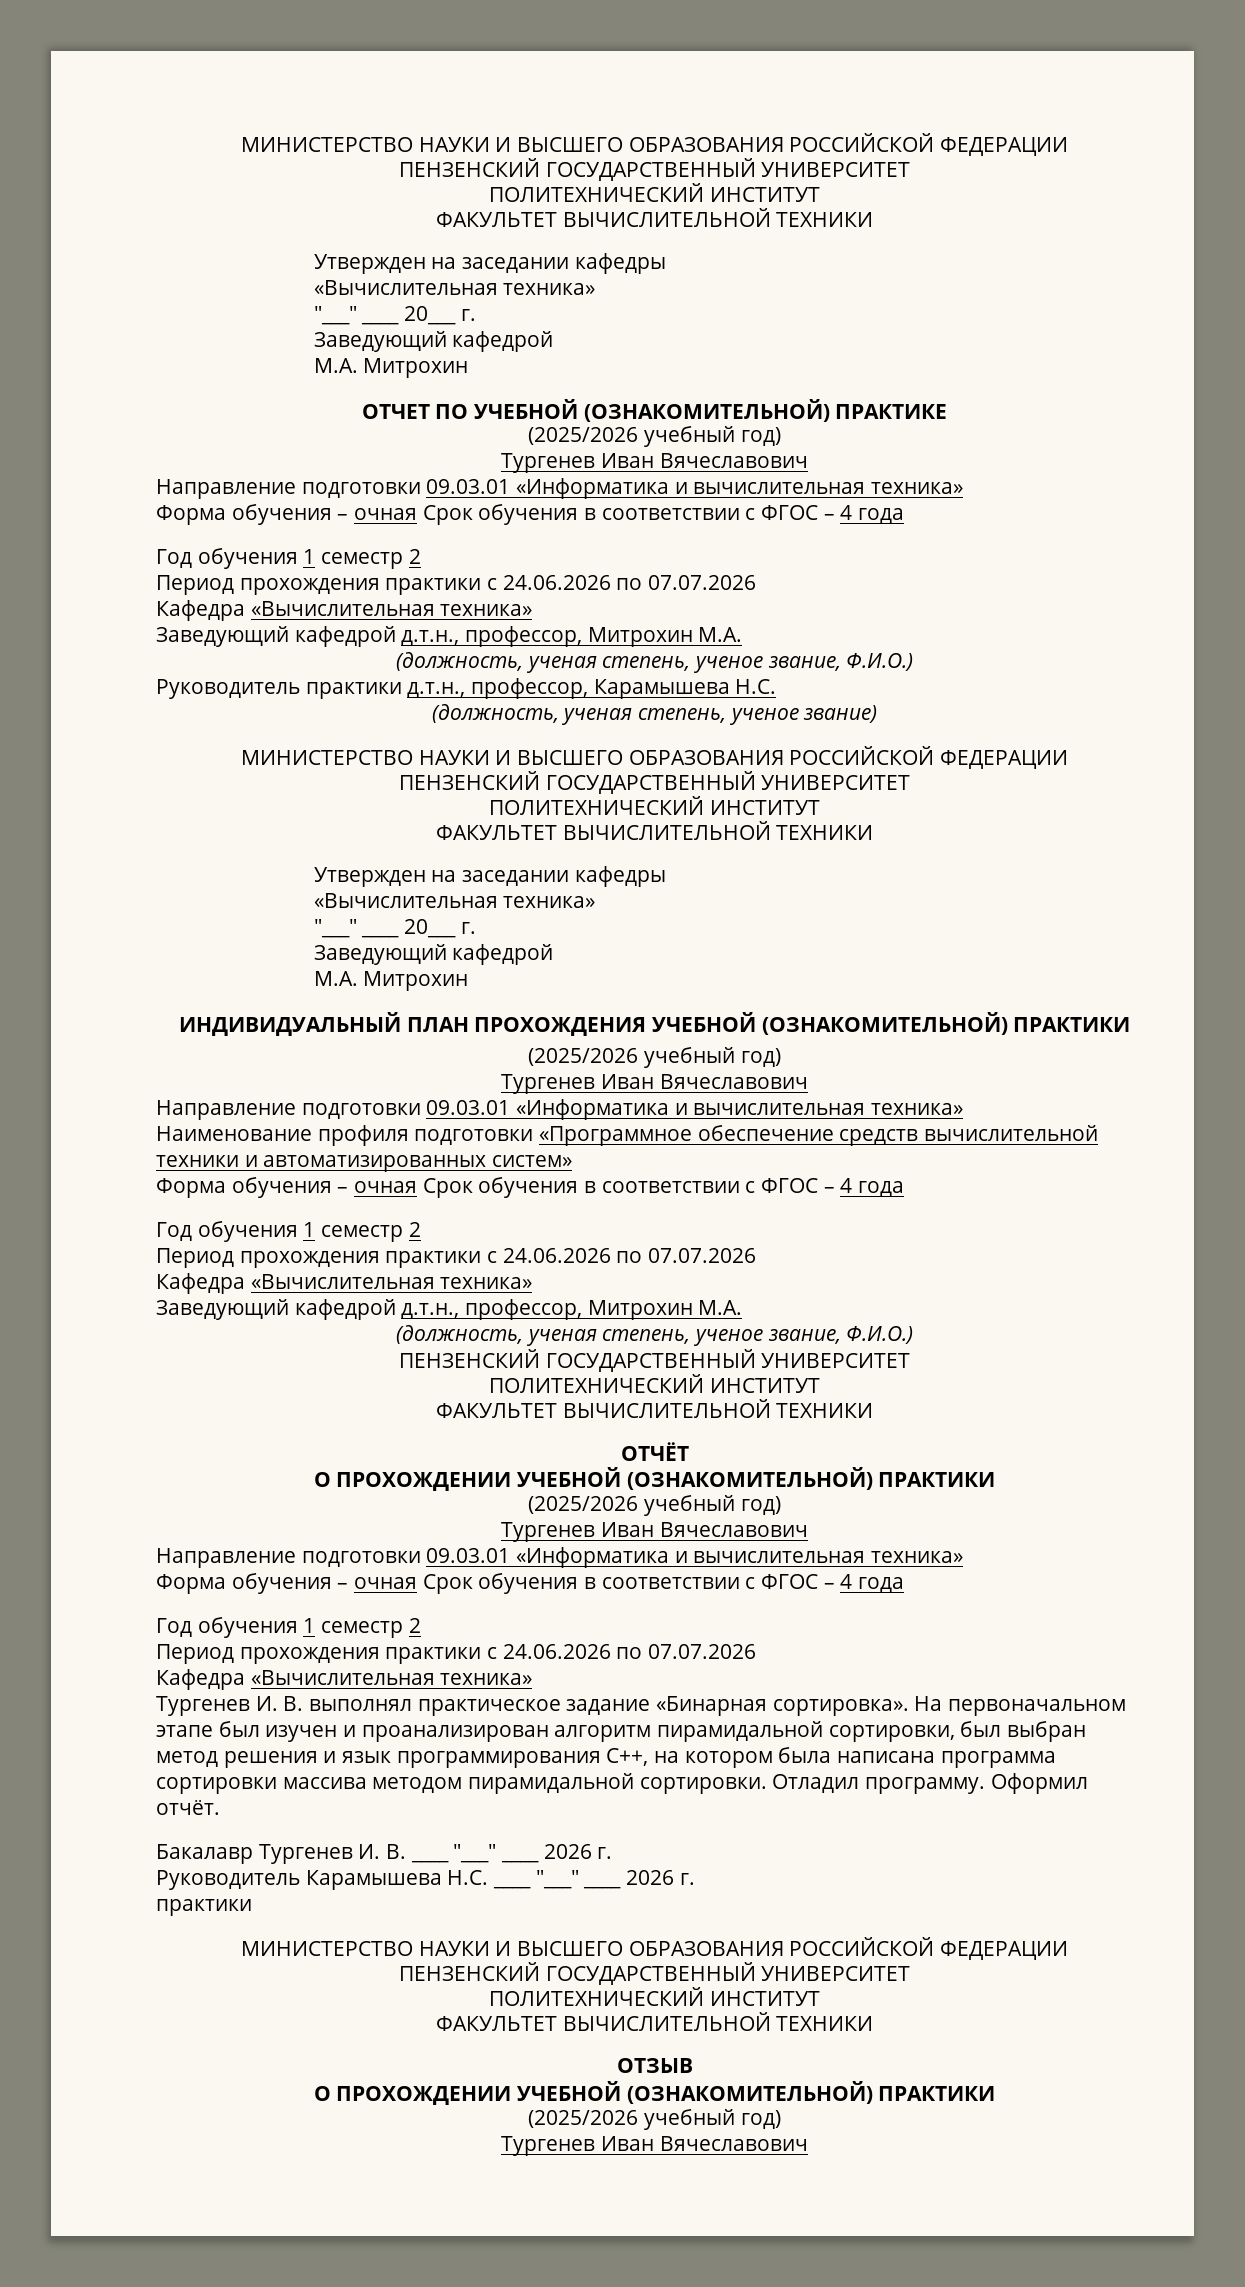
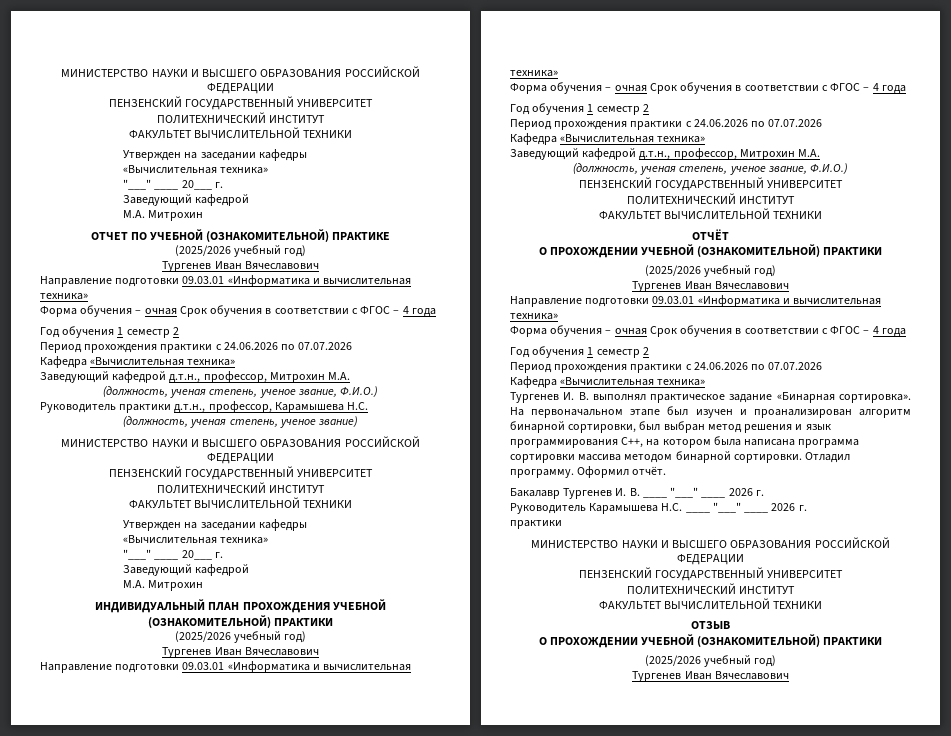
[156,1125,1099,1146] [156,1155,573,1172] // Наименование профиля подготовки «Программное обеспечение средств вычислительной техники и автоматизированных систем» -> (558, 73) none
[657,1721,824,1742] пирамидальной -> [510,421,565,433] бинарной
[468,1773,635,1794] пирамидальной -> [675,451,731,463] бинарной

